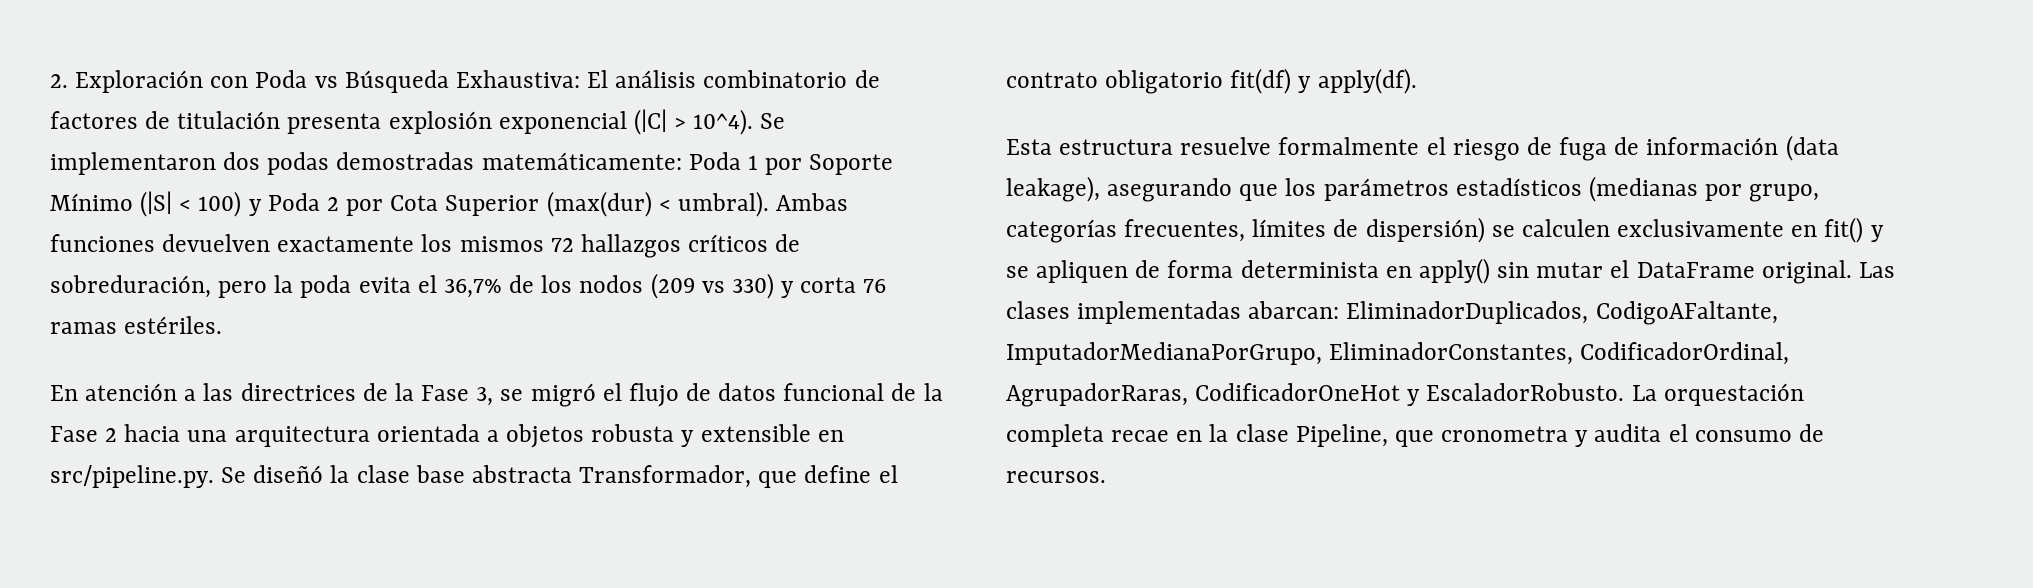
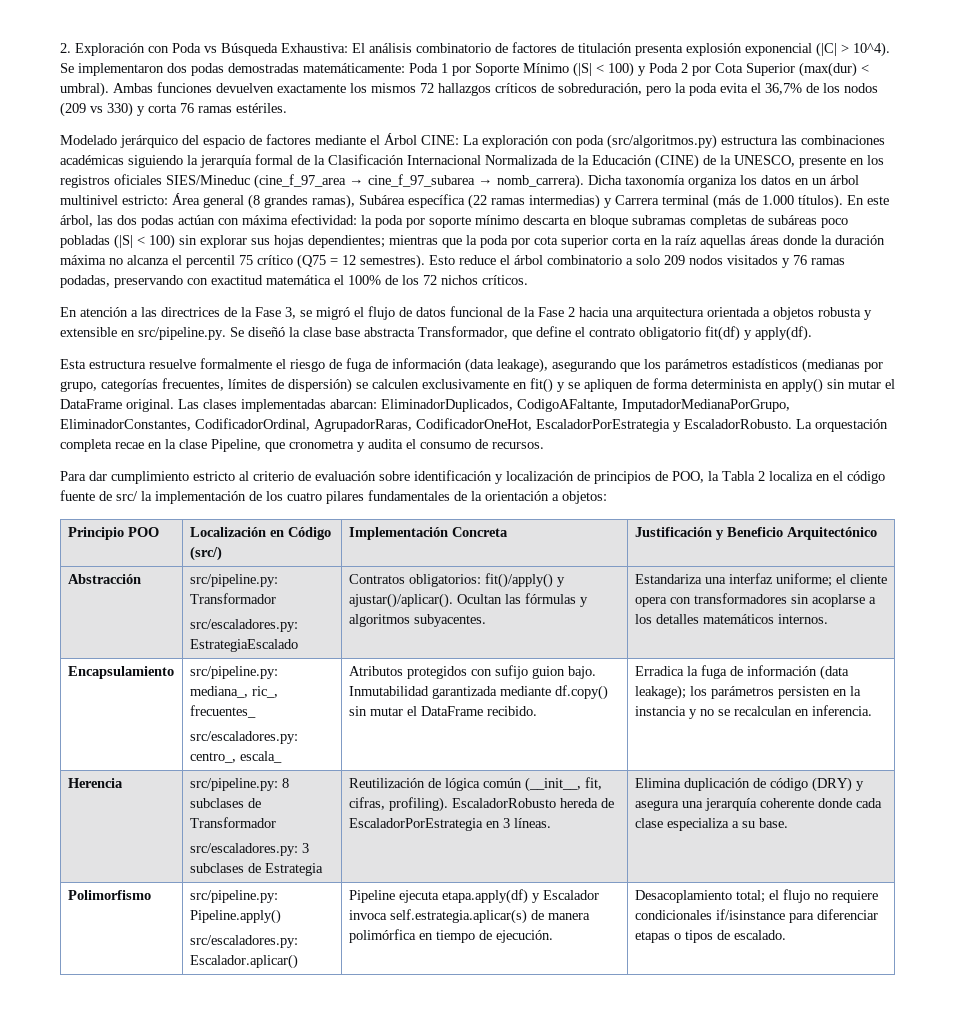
(223, 325) none -> [60,133,885,149] [60,154,884,169] [60,174,859,189] [60,193,889,209] [60,214,848,228] [60,234,885,249] [60,254,845,269] [60,275,528,288] // Modelado jerárquico del espacio de factores mediante el Árbol CINE: La exploración con poda (src/algoritmos.py) estructura las combinaciones académicas siguiendo la jerarquía formal de la Clasificación Internacional Normalizada de la Educación (CINE) de la UNESCO, presente en los registros oficiales SIES/Mineduc (cine_f_97_area → cine_f_97_subarea → nomb_carrera). Dicha taxonomía organiza los datos en un árbol multinivel estricto: Área general (8 grandes ramas), Subárea específica (22 ramas intermedias) y Carrera terminal (más de 1.000 títulos). En este árbol, las dos podas actúan con máxima efectividad: la poda por soporte mínimo descarta en bloque subramas completas de subáreas poco pobladas (|S| < 100) sin explorar sus hojas dependientes; mientras que la poda por cota superior corta en la raíz aquellas áreas donde la duración máxima no alcanza el percentil 75 crítico (Q75 = 12 semestres). Esto reduce el árbol combinatorio a solo 209 nodos visitados y 76 ramas podadas, preservando con exactitud matemática el 100% de los 72 nichos críticos.
[1195,383,1401,401] CodificadorOneHot -> [416,418,670,432] CodificadorOneHot, EscaladorPorEstrategia
(1106, 477) none -> [60,470,885,484] [60,490,607,504] [67,527,159,540] [189,527,331,540] [189,546,222,561] [348,527,508,540] [634,527,877,540] [67,574,141,584] [189,574,278,587] [189,593,276,604] [189,619,298,632] [189,639,298,652] [348,573,565,588] [348,593,588,608] [348,614,486,627] [634,573,887,587] [634,593,876,607] [634,614,828,624] [67,666,174,679] [189,666,278,679] [189,686,278,698] [189,705,256,718] [189,731,298,744] [189,751,282,763] [348,665,596,679] [348,685,608,700] [348,706,537,716] [634,665,849,680] [634,685,861,700] [634,705,872,719] [67,778,123,788] [189,778,289,791] [189,798,261,808] [189,817,276,828] [189,843,309,856] [189,863,323,876] [348,777,602,792] [348,797,614,812] [348,818,551,831] [634,777,864,792] [634,798,882,811] [634,818,788,831] [67,890,151,900] [189,890,278,903] [189,909,281,924] [189,935,298,948] [189,954,298,969] [348,889,599,904] [348,909,590,924] [348,929,553,943] [634,889,878,903] [634,909,878,923] [634,930,786,943] // Para dar cumplimiento estricto al criterio de evaluación sobre identificación y localización de principios de POO, la Tabla 2 localiza en el código fuente de src/ la implementación de los cuatro pilares fundamentales de la orientación a objetos: // Principio POO | Localización en Código (src/) | Implementación Concreta | Justificación y Beneficio Arquitectónico // Abstracción | src/pipeline.py: Transformador // src/escaladores.py: EstrategiaEscalado | Contratos obligatorios: fit()/apply() y ajustar()/aplicar(). Ocultan las fórmulas y algoritmos subyacentes. | Estandariza una interfaz uniforme; el cliente opera con transformadores sin acoplarse a los detalles matemáticos internos. // Encapsulamiento | src/pipeline.py: mediana_, ric_, frecuentes_ // src/escaladores.py: centro_, escala_ | Atributos protegidos con sufijo guion bajo. Inmutabilidad garantizada mediante df.copy() sin mutar el DataFrame recibido. | Erradica la fuga de información (data leakage); los parámetros persisten en la instancia y no se recalculan en inferencia. // Herencia | src/pipeline.py: 8 subclases de Transformador // src/escaladores.py: 3 subclases de Estrategia | Reutilización de lógica común (__init__, fit, cifras, profiling). EscaladorRobusto hereda de EscaladorPorEstrategia en 3 líneas. | Elimina duplicación de código (DRY) y asegura una jerarquía coherente donde cada clase especializa a su base. // Polimorfismo | src/pipeline.py: Pipeline.apply() // src/escaladores.py: Escalador.aplicar() | Pipeline ejecuta etapa.apply(df) y Escalador invoca self.estrategia.aplicar(s) de manera polimórfica en tiempo de ejecución. | Desacoplamiento total; el flujo no requiere condicionales if/isinstance para diferenciar etapas o tipos de escalado.

